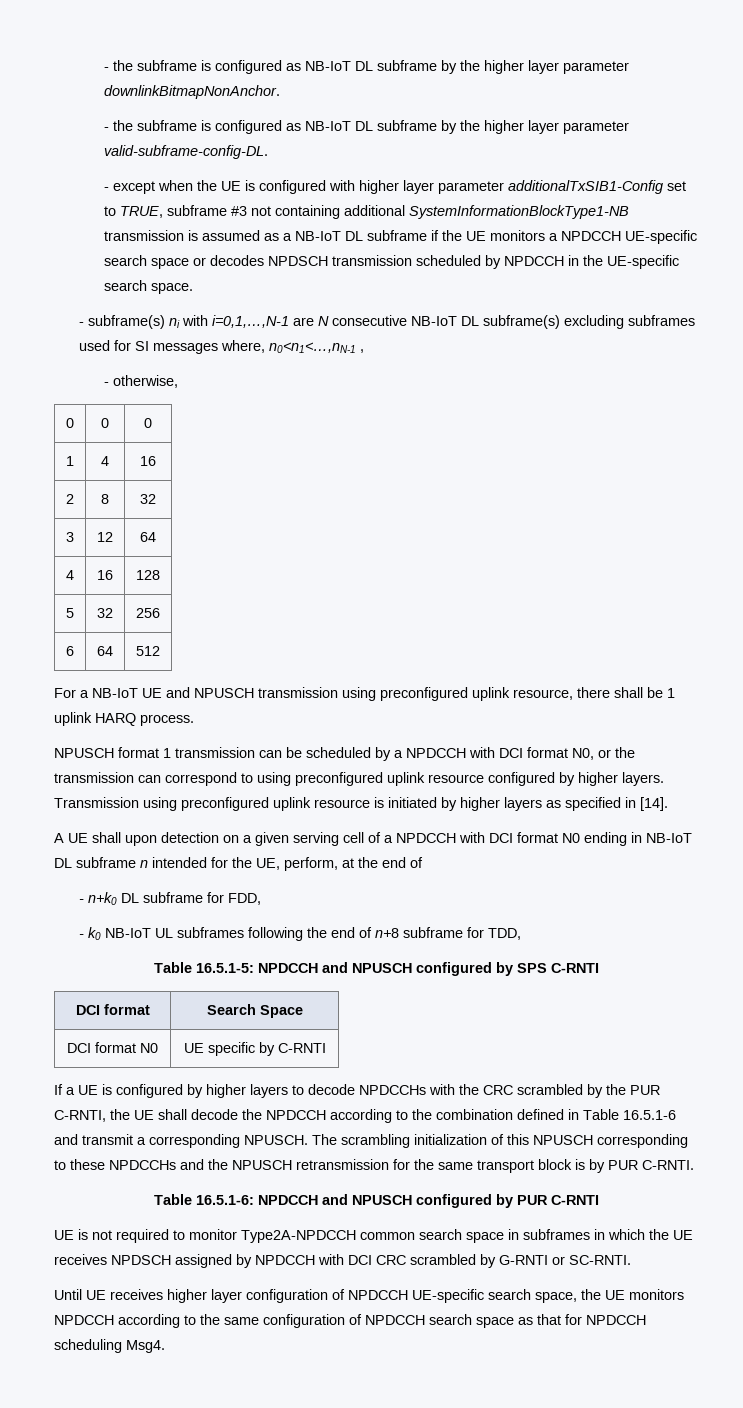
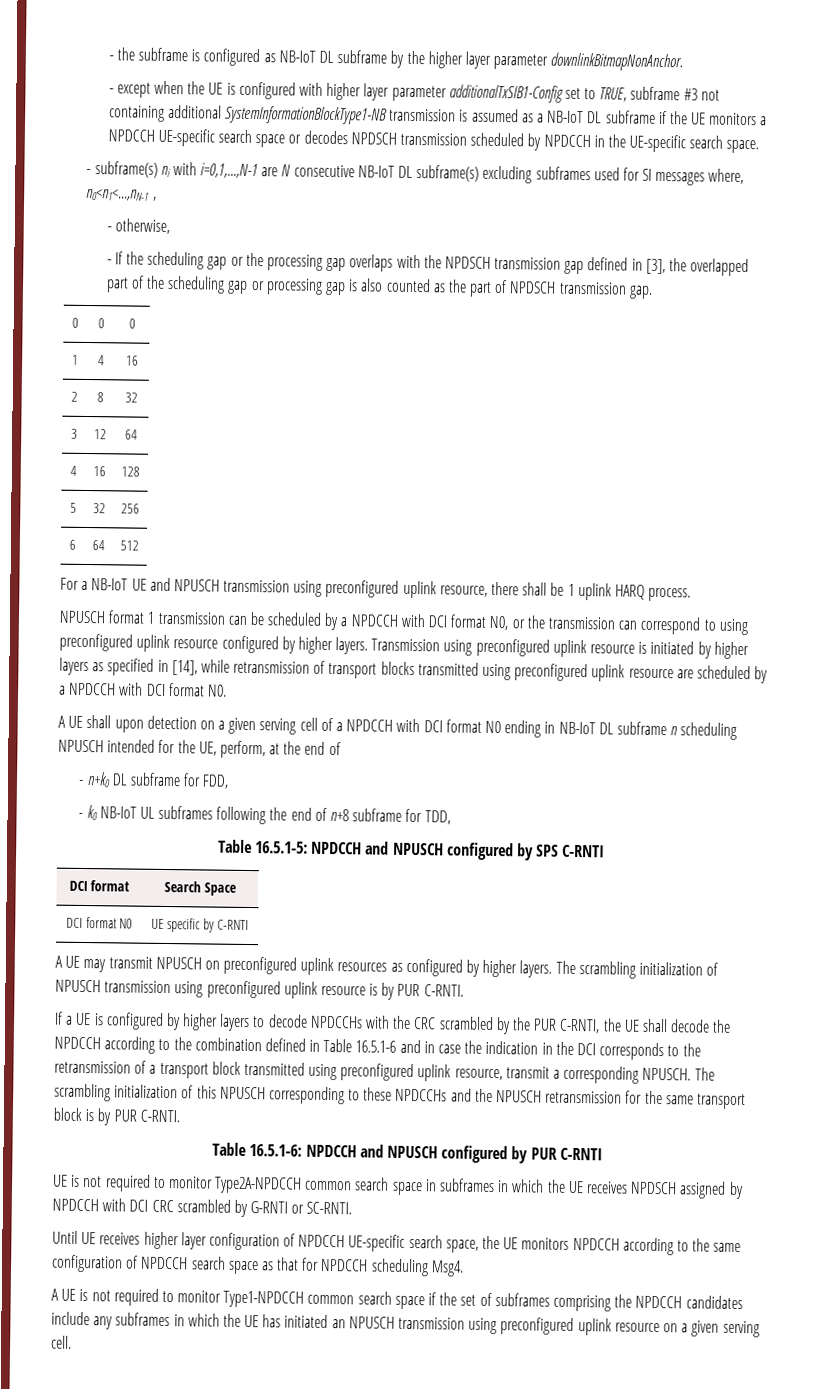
[104,120,630,134] [104,145,269,159] // - the subframe is configured as NB-IoT DL subframe by the higher layer parameter valid-subframe-config-DL. -> (684, 62) none
(179, 381) none -> [106,251,750,277] [105,275,653,299] // - If the scheduling gap or the processing gap overlaps with the NPDSCH transmission gap defined in [3], the overlapped part of the scheduling gap or processing gap is also counted as the part of NPDSCH transmission gap.
[640,797,668,811] [14]. -> [171,659,769,684] [59,682,227,697] [14], while retransmission of transport blocks transmitted using preconfigured uplink resource are scheduled by a NPDCCH with DCI format N0.
(148, 864) none -> [680,722,738,740] [58,739,104,753] scheduling NPUSCH
(326, 1048) none -> [55,955,719,979] [55,979,464,1000] // A UE may transmit NPUSCH on preconfigured uplink resources as configured by higher layers. The scrambling initialization of NPUSCH transmission using preconfigured uplink resource is by PUR C-RNTI.
(78, 1139) none -> [423,1040,701,1061] [54,1060,503,1082] in case the indication in the DCI corresponds to the retransmission of a transport block transmitted using preconfigured uplink resource,
(165, 1346) none -> [51,1288,743,1312] [51,1311,760,1338] [51,1335,72,1349] // A UE is not required to monitor Type1-NPDCCH common search space if the set of subframes comprising the NPDCCH candidates include any subframes in which the UE has initiated an NPUSCH transmission using preconfigured uplink resource on a given serving cell.

